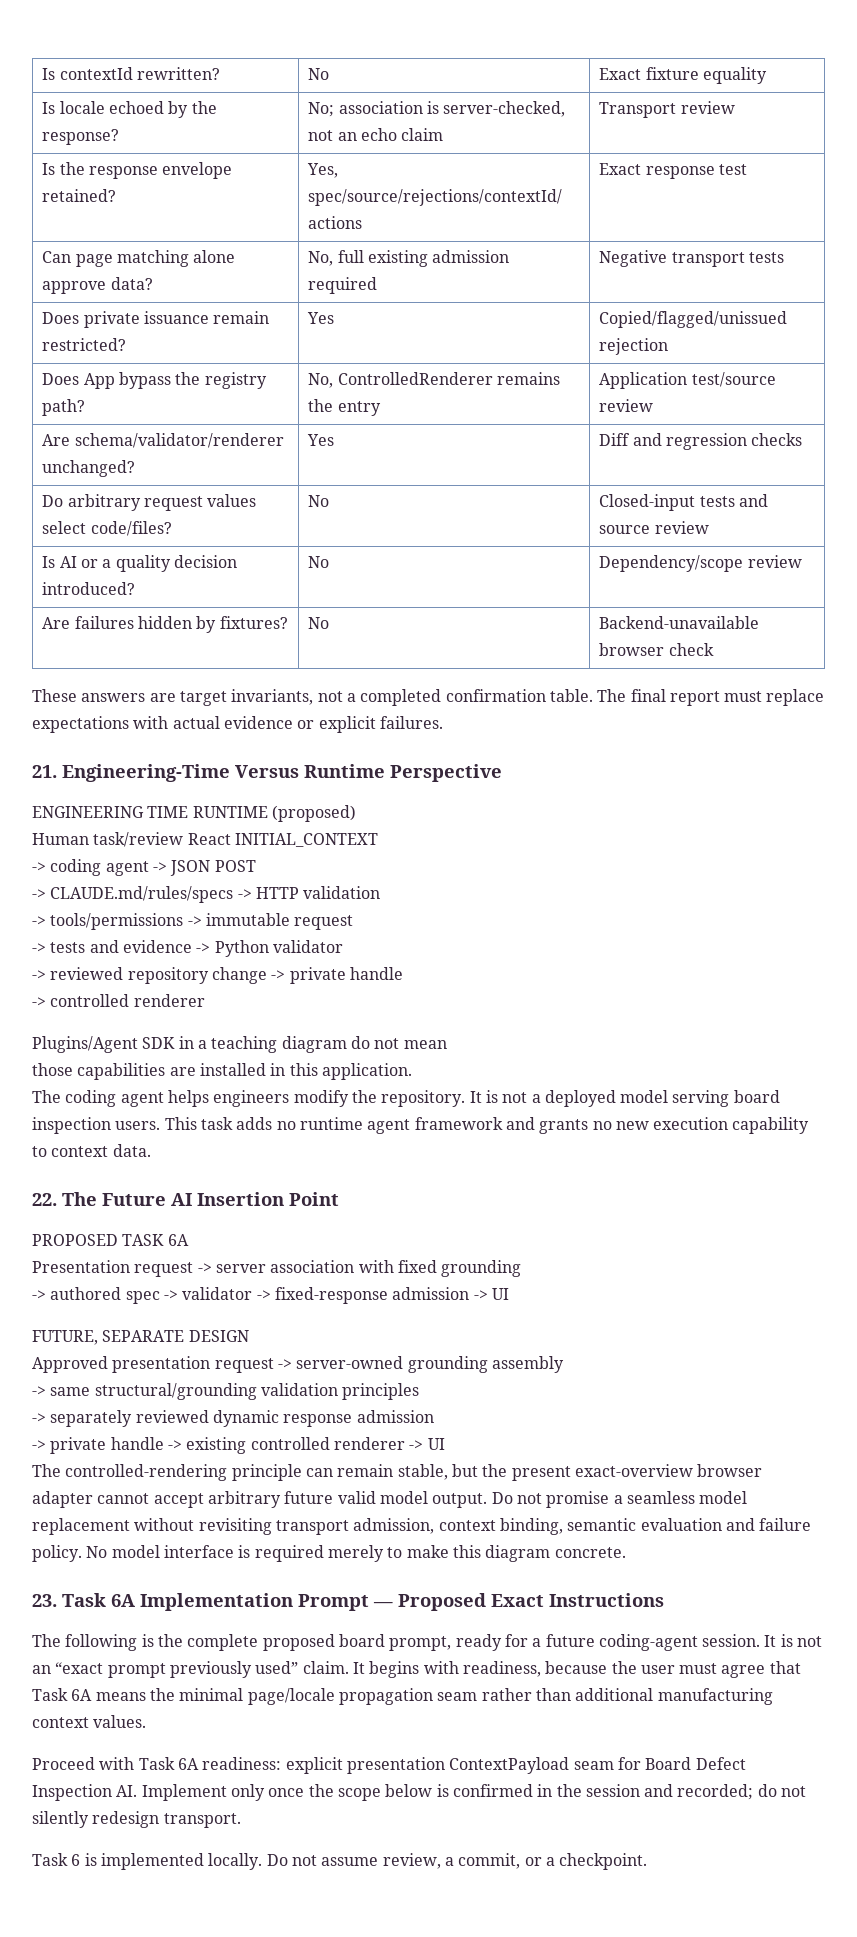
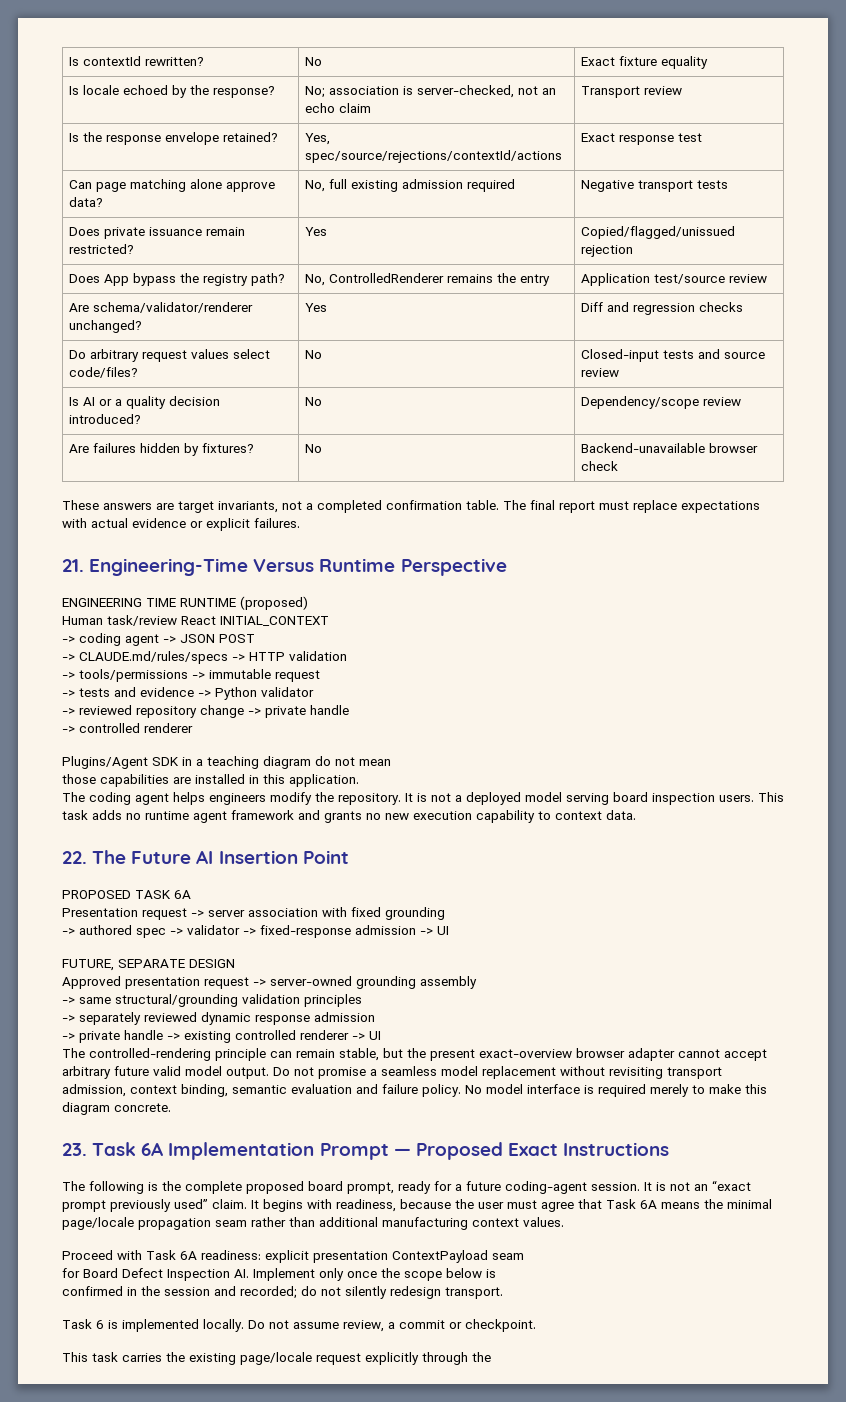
(614, 1765) none -> (524, 1256) //
(449, 1790) none -> (496, 1273) //
[458,1853,648,1870] commit, or a checkpoint. -> [399,1319,536,1332] [62,1352,491,1365] commit or checkpoint. // This task carries the existing page/locale request explicitly through the

